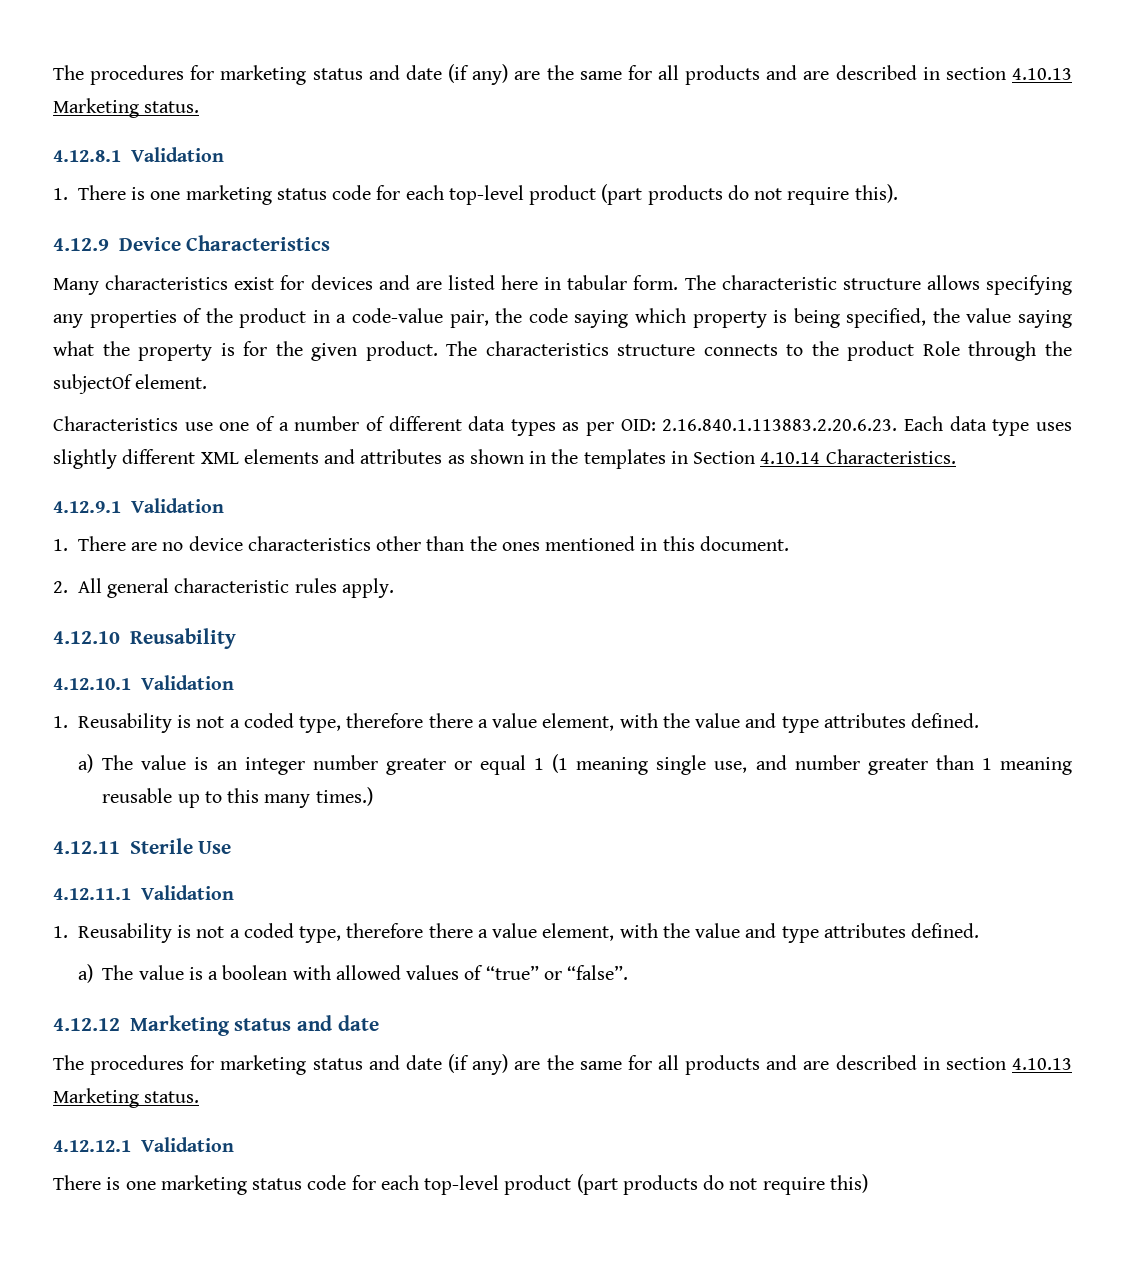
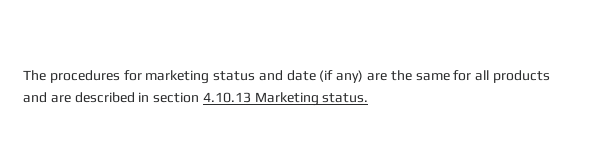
[53,147,224,162] [53,184,898,205] [53,235,331,251] [53,275,1072,295] [53,308,1072,328] [53,341,1072,361] [53,374,208,394] [53,416,1072,436] [53,449,956,469] [53,498,224,513] [53,536,789,551] [53,578,394,598] [53,628,236,649] [53,675,234,690] [53,713,980,733] [77,754,1072,775] [102,787,373,808] [53,838,232,854] [53,885,234,900] [53,923,980,943] [77,964,629,983] [53,1015,379,1036] [53,1054,1072,1075] [53,1088,200,1108] [53,1137,234,1152] [53,1174,868,1195] // 4.12.8.1 Validation // 1. There is one marketing status code for each top-level product (part products do not require this). // 4.12.9 Device Characteristics // Many characteristics exist for devices and are listed here in tabular form. The characteristic structure allows specifying any properties of the product in a code-value pair, the code saying which property is being specified, the value saying what the property is for the given product. The characteristics structure connects to the product Role through the subjectOf element. // Characteristics use one of a number of different data types as per OID: 2.16.840.1.113883.2.20.6.23. Each data type uses slightly different XML elements and attributes as shown in the templates in Section 4.10.14 Characteristics. // 4.12.9.1 Validation // 1. There are no device characteristics other than the ones mentioned in this document. // 2. All general characteristic rules apply. // 4.12.10 Reusability // 4.12.10.1 Validation // 1. Reusability is not a coded type, therefore there a value element, with the value and type attributes defined. // a) The value is an integer number greater or equal 1 (1 meaning single use, and number greater than 1 meaning reusable up to this many times.) // 4.12.11 Sterile Use // 4.12.11.1 Validation // 1. Reusability is not a coded type, therefore there a value element, with the value and type attributes defined. // a) The value is a boolean with allowed values of “true” or “false”. // 4.12.12 Marketing status and date // The procedures for marketing status and date (if any) are the same for all products and are described in section 4.10.13 Marketing status. // 4.12.12.1 Validation // There is one marketing status code for each top-level product (part products do not require this) -> (369, 98) none

